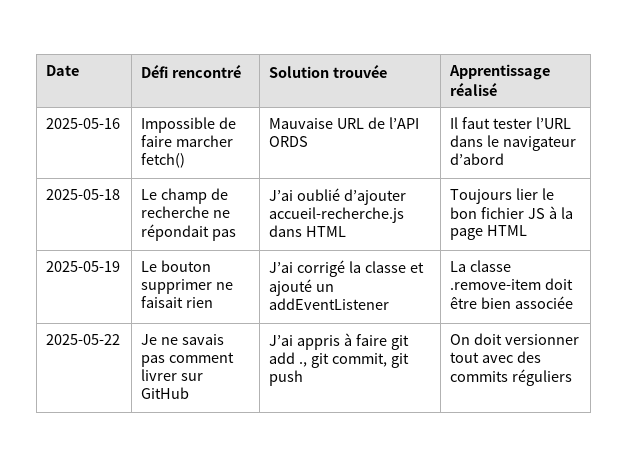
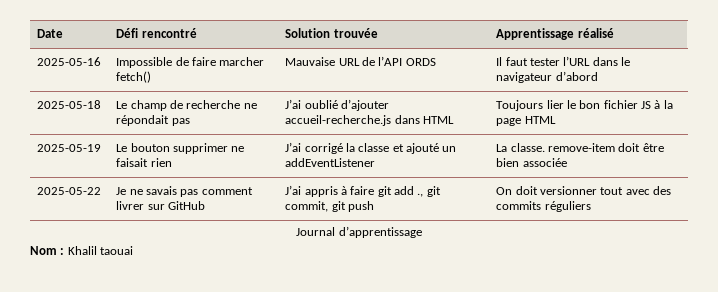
[470,260,512,272] [450,279,542,290] classe .remove-item -> [510,143,615,152] classe. remove-item
(573, 377) none -> [296,226,422,238] [30,246,134,255] // Journal d’apprentissage // Nom : Khalil taouai

